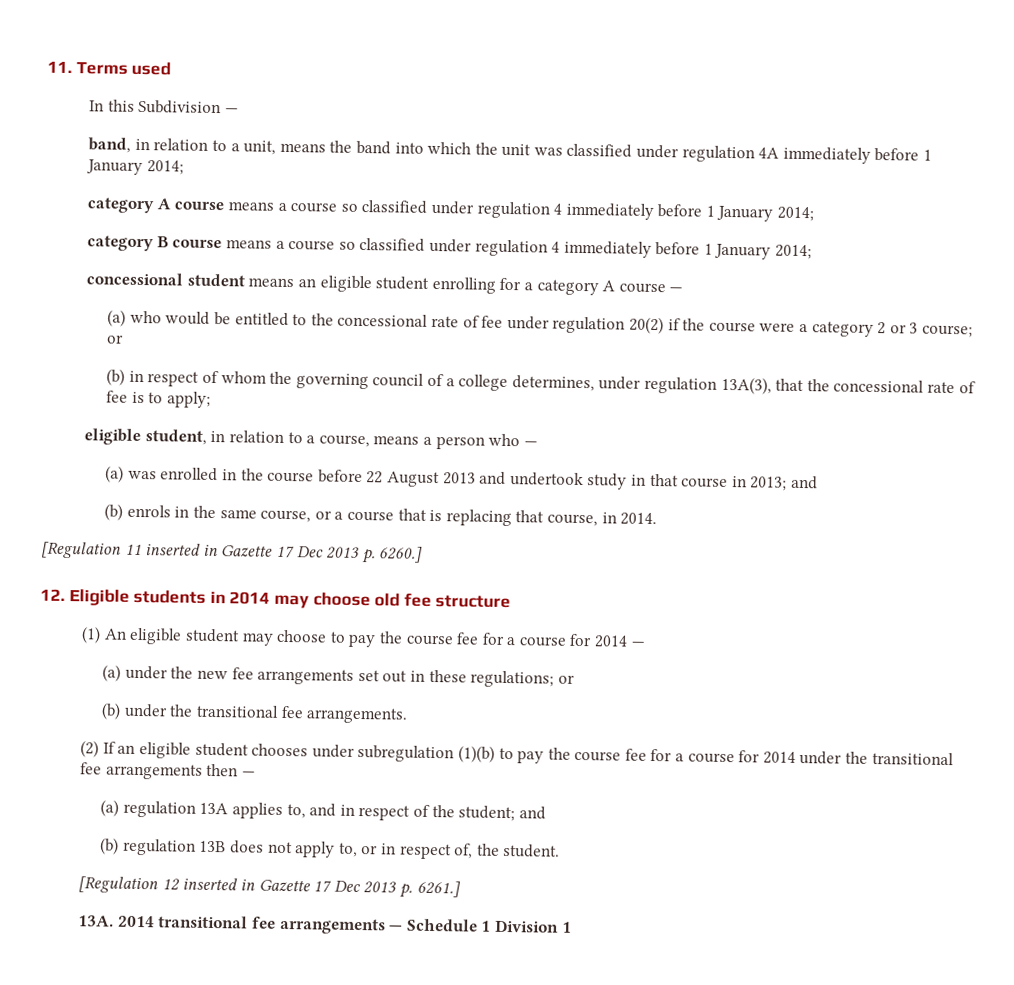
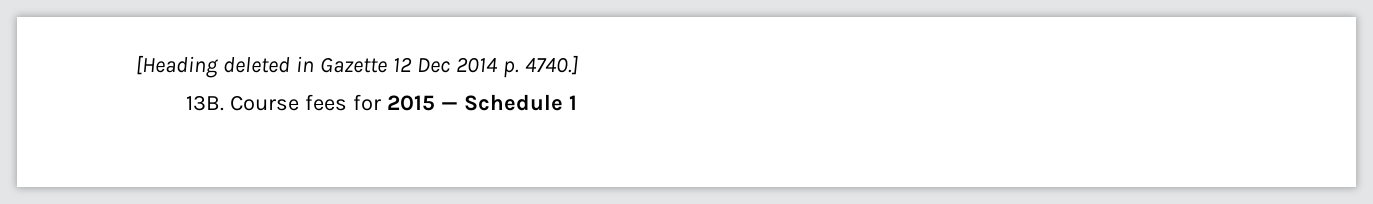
[47,60,172,76] [89,99,239,115] [88,137,932,164] [86,159,184,176] [87,197,815,222] [87,235,813,260] [86,272,684,296] [107,309,973,338] [106,334,125,344] [106,368,976,395] [106,390,212,408] [84,428,538,450] [105,465,818,491] [104,503,658,527] [41,541,424,564] [40,588,512,609] [81,626,645,648] [102,664,575,688] [101,702,409,724] [80,740,954,766] [80,762,256,780] [100,799,546,822] [100,837,561,860] [78,876,461,898] [78,915,386,935] 11. Terms used // In this Subdivision — // band, in relation to a unit, means the band into which the unit was classified under regulation 4A immediately before 1 January 2014; // category A course means a course so classified under regulation 4 immediately before 1 January 2014; // category B course means a course so classified under regulation 4 immediately before 1 January 2014; // concessional student means an eligible student enrolling for a category A course — // (a) who would be entitled to the concessional rate of fee under regulation 20(2) if the course were a category 2 or 3 course; or // (b) in respect of whom the governing council of a college determines, under regulation 13A(3), that the concessional rate of fee is to apply; // eligible student, in relation to a course, means a person who — // (a) was enrolled in the course before 22 August 2013 and undertook study in that course in 2013; and // (b) enrols in the same course, or a course that is replacing that course, in 2014. // [Regulation 11 inserted in Gazette 17 Dec 2013 p. 6260.] // 12. Eligible students in 2014 may choose old fee structure // (1) An eligible student may choose to pay the course fee for a course for 2014 — // (a) under the new fee arrangements set out in these regulations; or // (b) under the transitional fee arrangements. // (2) If an eligible student chooses under subregulation (1)(b) to pay the course fee for a course for 2014 under the transitional fee arrangements then — // (a) regulation 13A applies to, and in respect of the student; and // (b) regulation 13B does not apply to, or in respect of, the student. // [Regulation 12 inserted in Gazette 17 Dec 2013 p. 6261.] // 13A. 2014 transitional fee arrangements -> [136,55,578,78] [185,94,435,111] [Heading deleted in Gazette 12 Dec 2014 p. 4740.] // 13B. Course fees for 2015
[494,919,572,933] Division 1 -> (577, 102) none

